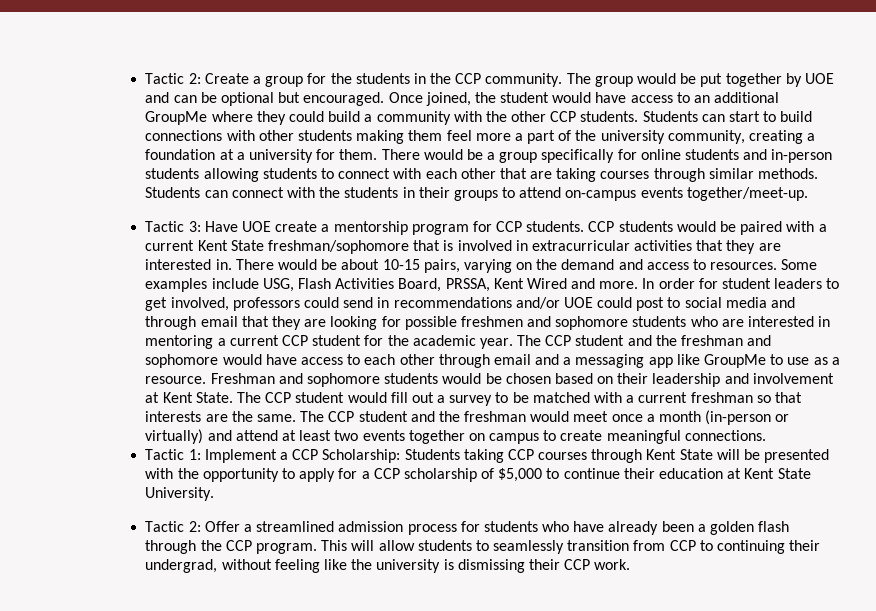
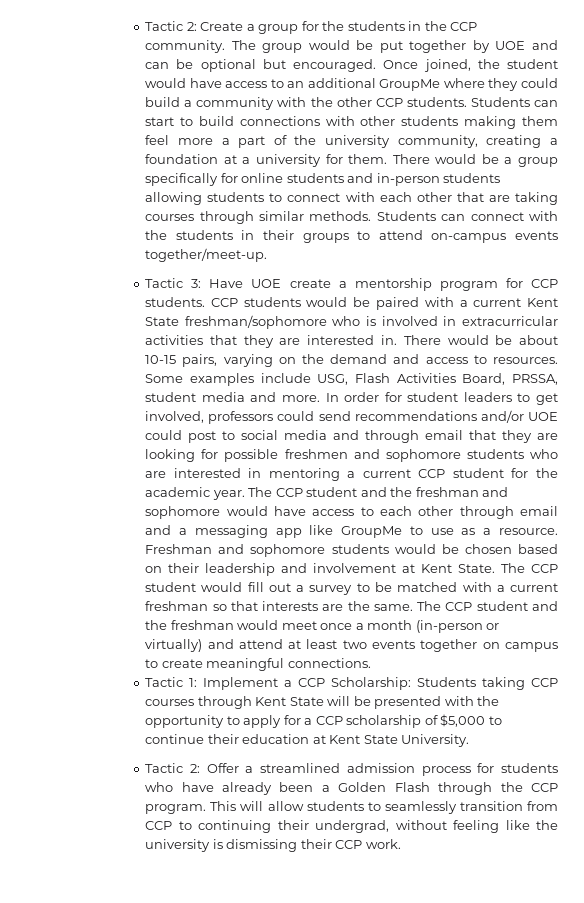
[413,240,441,251] that -> [332,316,361,326] who
[493,278,567,289] Kent Wired -> [145,392,245,402] student media
[377,297,390,308] in -> (351, 416) none
[710,521,790,535] golden flash -> [338,782,430,792] Golden Flash

